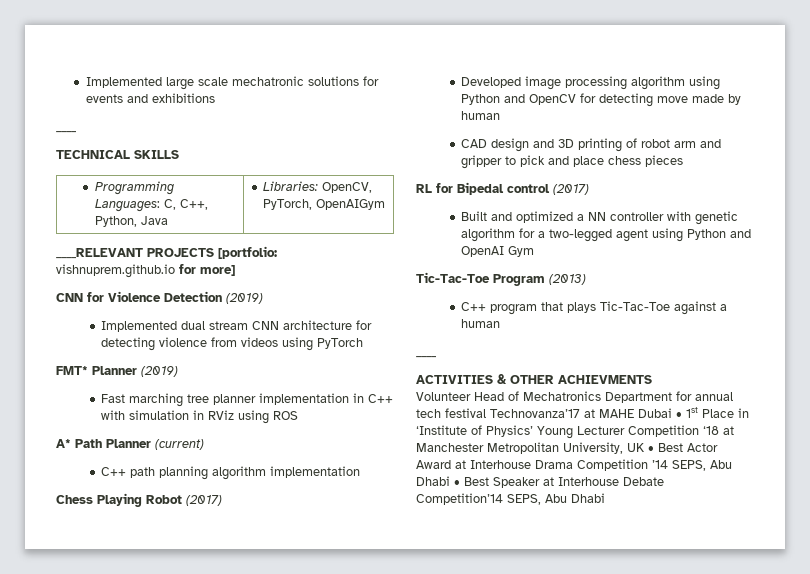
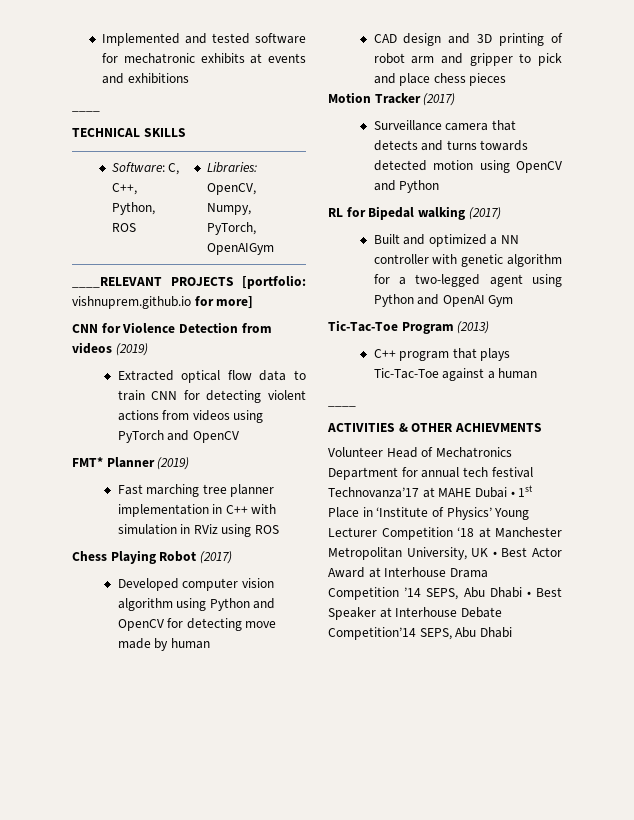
[85,76,379,90] Implemented large scale mechatronic solutions for -> [102,33,306,46] [102,53,263,64] Implemented and tested software for mechatronic exhibits at
[95,181,175,195] [95,199,161,212] Programming Languages: -> [111,162,165,172] Software:
[141,216,169,225] Java -> [111,223,136,232] ROS
(373, 187) none -> [207,203,252,215] Numpy,
[226,293,263,304] [101,320,373,332] [101,337,208,351] (2019) // Implemented dual stream CNN architecture for detecting violence -> [241,323,272,333] [72,342,148,356] [117,370,306,383] [117,390,306,403] [117,410,159,421] from videos (2019) // Extracted optical flow data to train CNN for detecting violent actions
(364, 343) none -> [167,430,239,443] and OpenCV
[56,439,204,450] [101,466,361,480] // A* Path Planner (current) // C++ path planning algorithm implementation -> (280, 529) none
[525,76,628,90] image processing -> [182,578,274,591] computer vision
(684, 161) none -> [328,92,456,106] [373,120,516,131] [373,140,529,151] [373,160,562,173] [373,180,440,193] // Motion Tracker (2017) // Surveillance camera that detects and turns towards detected motion using OpenCV and Python
[507,184,550,193] control -> [417,206,465,220] walking

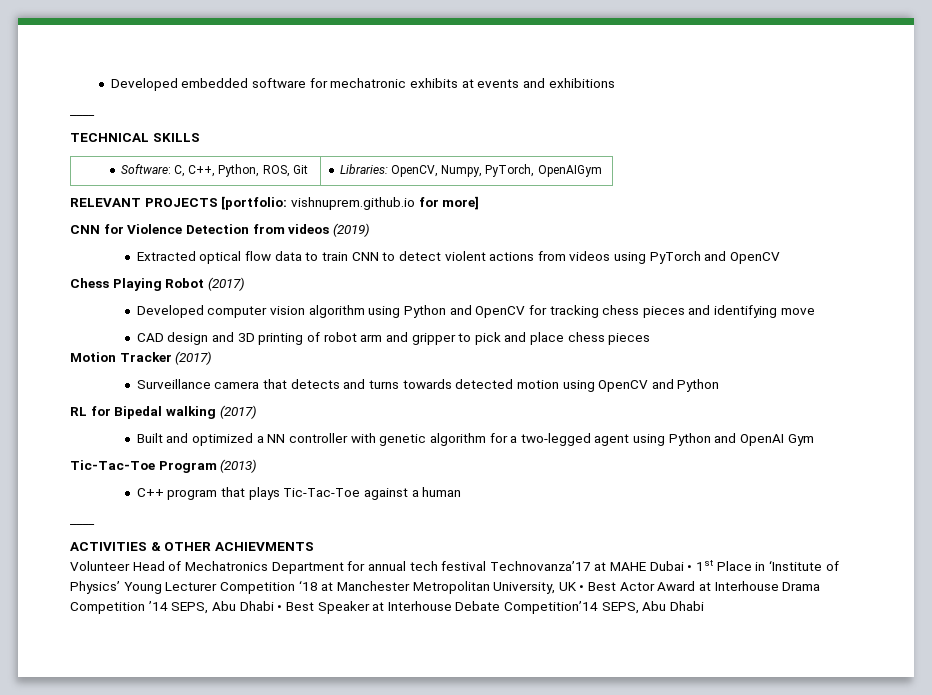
[102,33,251,46] Implemented and tested -> [110,78,249,91] Developed embedded
[111,223,136,232] ROS -> [262,165,308,177] ROS, Git
[72,277,162,288] ____RELEVANT -> [70,198,141,207] RELEVANT
[183,390,262,403] for detecting -> [382,251,441,261] to detect
[72,457,190,470] [117,484,275,497] [117,504,277,517] [117,524,280,537] // FMT* Planner (2019) // Fast marching tree planner implementation in C++ with simulation in RViz using ROS -> (781, 258) none
[186,618,277,631] [117,638,210,651] detecting move made by human -> [549,305,815,318] tracking chess pieces and identifying move

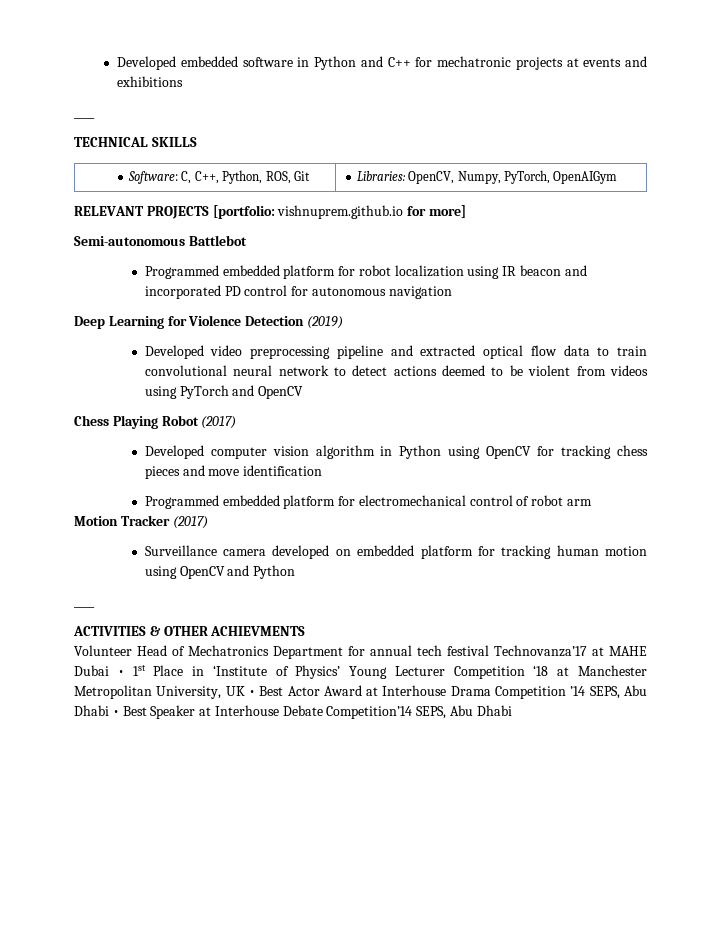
(307, 83) none -> [297,56,411,70] in Python and C++
[410,78,459,88] exhibits -> [515,57,563,70] projects
[70,225,100,234] CNN -> [74,235,247,246] [144,265,587,279] [144,285,452,299] [74,316,164,329] Semi-autonomous Battlebot // Programmed embedded platform for robot localization using IR beacon and incorporated PD control for autonomous navigation // Deep Learning
[252,224,330,234] from videos -> (305, 321) none
[136,251,196,261] Extracted -> [144,345,476,359] Developed video preprocessing pipeline and extracted
[351,251,535,261] CNN to detect violent actions -> [144,365,571,376] convolutional neural network to detect actions deemed to be violent
[368,305,472,318] using Python and -> [380,445,481,459] in Python using
[714,305,778,318] identifying -> (205, 470) none
[136,332,651,345] // CAD design and 3D printing of robot arm and gripper to pick and place chess pieces -> [243,465,323,476] [144,495,592,509] identification // Programmed embedded platform for electromechanical control of robot arm
[263,379,514,389] that detects and turns towards detected -> [272,545,599,559] developed on embedded platform for tracking human
[70,405,257,419] [136,433,814,446] [70,459,258,473] [136,487,462,500] // RL for Bipedal walking (2017) // Built and optimized a NN controller with genetic algorithm for a two-legged agent using Python and OpenAI Gym // Tic-Tac-Toe Program (2013) // C++ program that plays Tic-Tac-Toe against a human -> (296, 572) none

